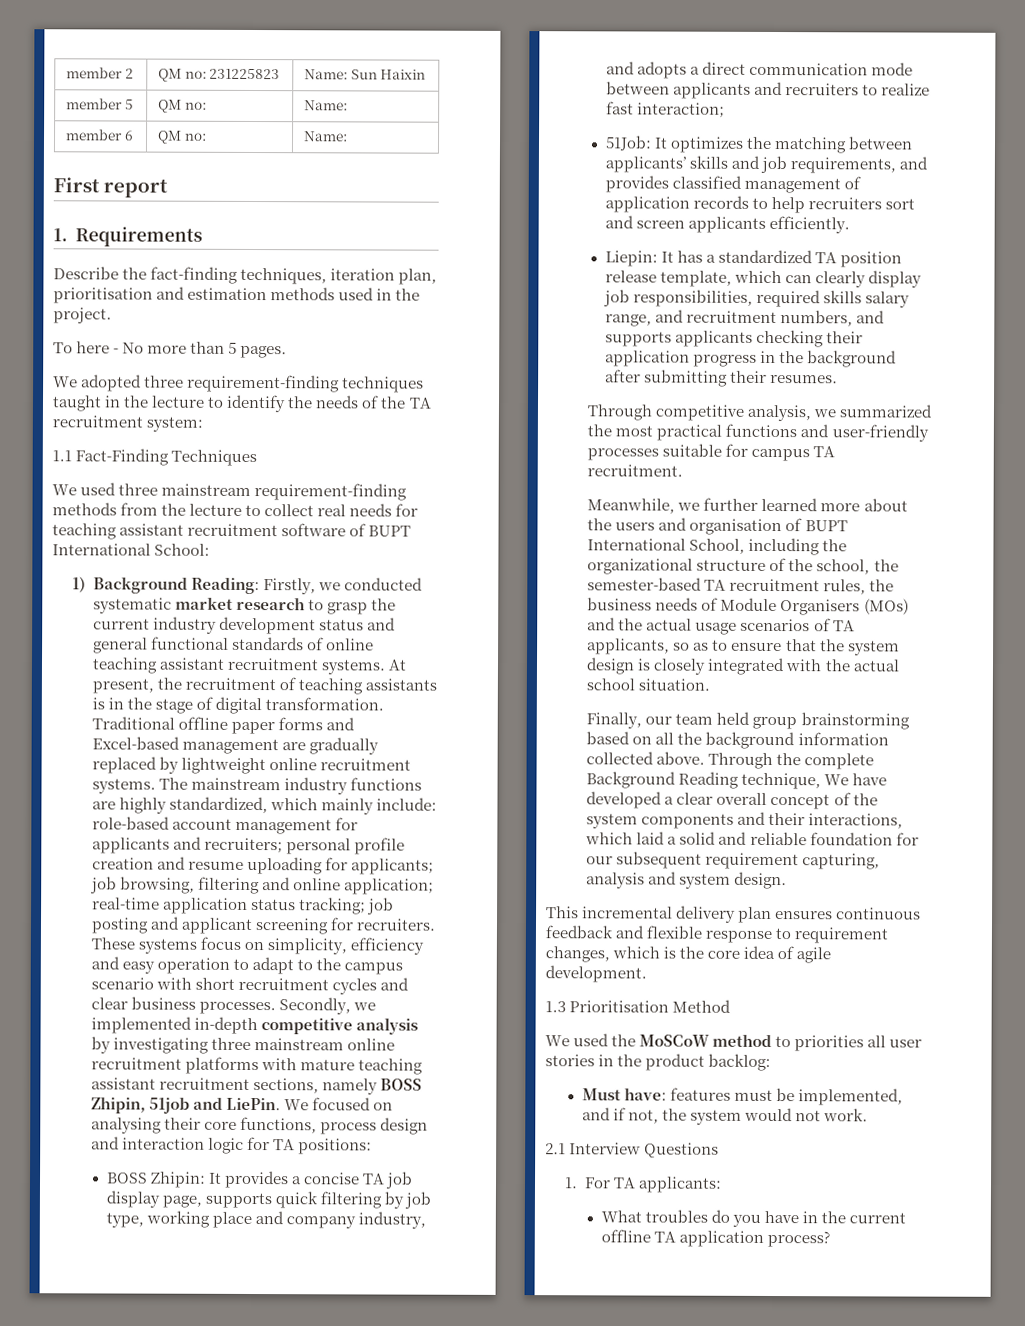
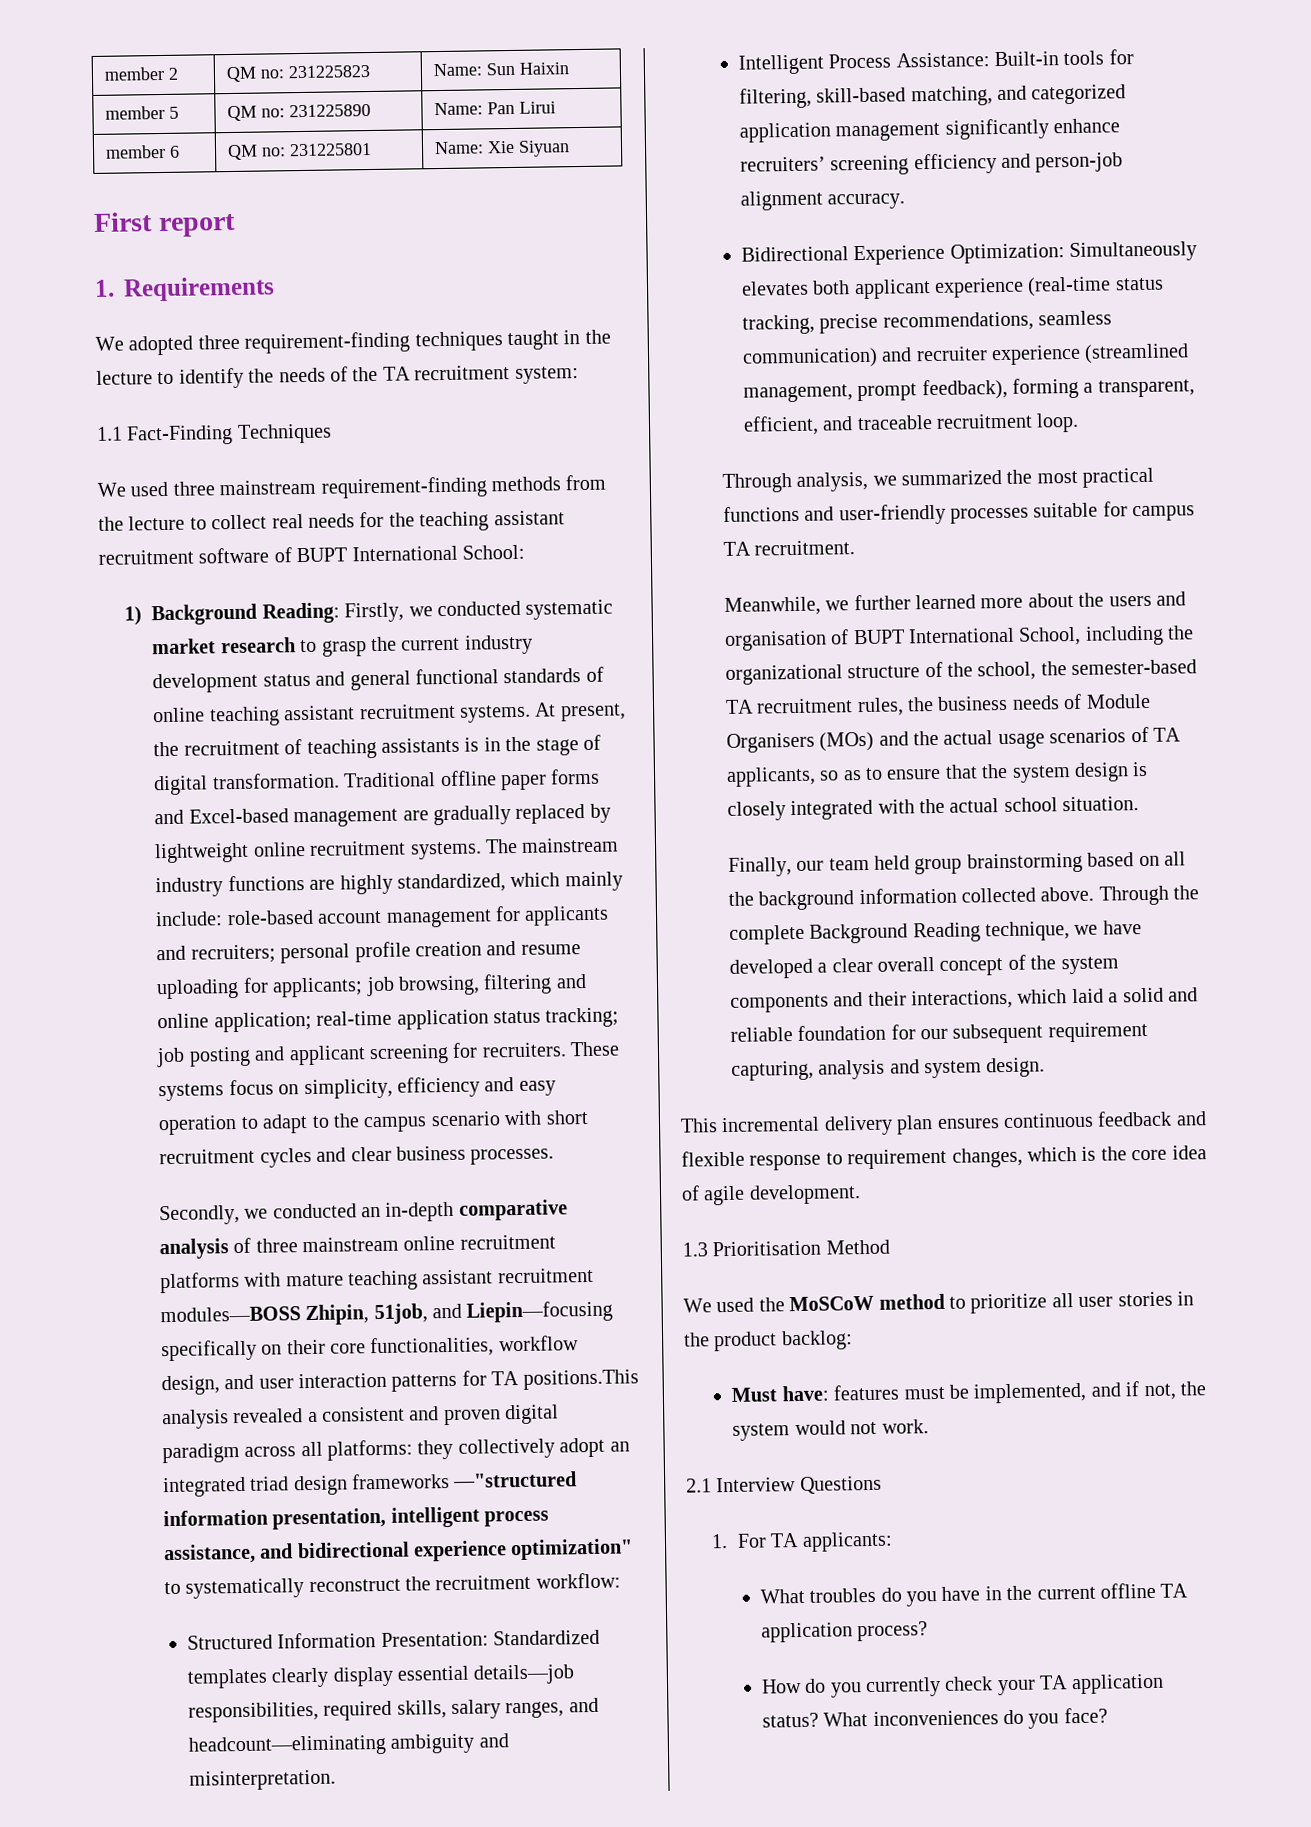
[303,100,348,111] | Name: -> [289,103,372,118] [434,101,557,116] 231225890 | Name: Pan Lirui
[303,131,348,142] | Name: -> [289,142,373,157] [434,140,571,157] 231225801 | Name: Xie Siyuan
[53,266,438,285] [53,286,421,304] [53,307,112,324] [53,341,288,359] // Describe the fact-finding techniques, iteration plan, prioritisation and estimation methods used in the project. // To here - No more than 5 pages. -> (275, 289) none
(419, 510) none -> [388,512,415,527] the
(276, 1008) none -> (555, 1156) //
[90,1016,418,1035] [90,1036,209,1054] implemented in-depth competitive analysis by investigating -> [272,1199,568,1222] [158,1237,252,1260] conducted an in-depth comparative analysis of
[252,1078,422,1095] [90,1096,393,1114] [90,1116,428,1135] [90,1136,372,1155] [105,1170,414,1189] [105,1190,432,1209] [105,1210,427,1229] [605,61,914,79] [605,81,931,99] [605,101,725,118] [604,135,914,154] [604,155,929,174] [604,175,861,194] [604,195,916,214] [604,215,850,234] [604,249,903,268] [604,270,923,288] [602,289,910,308] [604,309,885,327] [604,329,863,348] [604,350,897,368] [604,369,838,387] [587,404,745,421] sections, namely BOSS Zhipin, 51job and LiePin. We focused on analysing their core functions, process design and interaction logic for TA positions: // BOSS Zhipin: It provides a concise TA job display page, supports quick filtering by job type, working place and company industry, and adopts a direct communication mode between applicants and recruiters to realize fast interaction; // 51Job: It optimizes the matching between applicants’ skills and job requirements, and provides classified management of application records to help recruiters sort and screen applicants efficiently. // Liepin: It has a standardized TA position release template, which can clearly display job responsibilities, required skills salary range, and recruitment numbers, and supports applicants checking their application progress in the background after submitting their resumes. // Through competitive -> [159,1300,614,1326] [160,1335,579,1362] [160,1369,639,1396] [161,1404,560,1430] [161,1437,630,1464] [162,1471,578,1498] [162,1506,550,1530] [162,1538,634,1565] [163,1572,621,1599] [186,1629,601,1650] [186,1664,576,1689] [187,1697,599,1723] [187,1733,509,1757] [188,1769,336,1791] [737,49,1134,75] [738,84,1127,109] [738,118,1121,143] [739,152,1124,176] [739,190,906,211] [740,241,1198,266] [740,276,1164,300] [741,310,1113,335] [741,343,1190,369] [742,377,1195,403] [742,412,1080,436] [721,473,792,494] modules—BOSS Zhipin, 51job, and Liepin—focusing specifically on their core functionalities, workflow design, and user interaction patterns for TA positions.This analysis revealed a consistent and proven digital paradigm across all platforms: they collectively adopt an integrated triad design frameworks —"structured information presentation, intelligent process assistance, and bidirectional experience optimization" to systematically reconstruct the recruitment workflow: // Structured Information Presentation: Standardized templates clearly display essential details—job responsibilities, required skills, salary ranges, and headcount—eliminating ambiguity and misinterpretation. // Intelligent Process Assistance: Built-in tools for filtering, skill-based matching, and categorized application management significantly enhance recruiters’ screening efficiency and person-job alignment accuracy. // Bidirectional Experience Optimization: Simultaneously elevates both applicant experience (real-time status tracking, precise recommendations, seamless communication) and recruiter experience (streamlined management, prompt feedback), forming a transparent, efficient, and traceable recruitment loop. // Through
[824,774,850,786] We -> [1074,924,1099,936] we
[794,1035,865,1052] priorities -> [970,1293,1048,1314] prioritize
(830, 1239) none -> [760,1673,1164,1698] [761,1707,1108,1729] // How do you currently check your TA application status? What inconveniences do you face?

